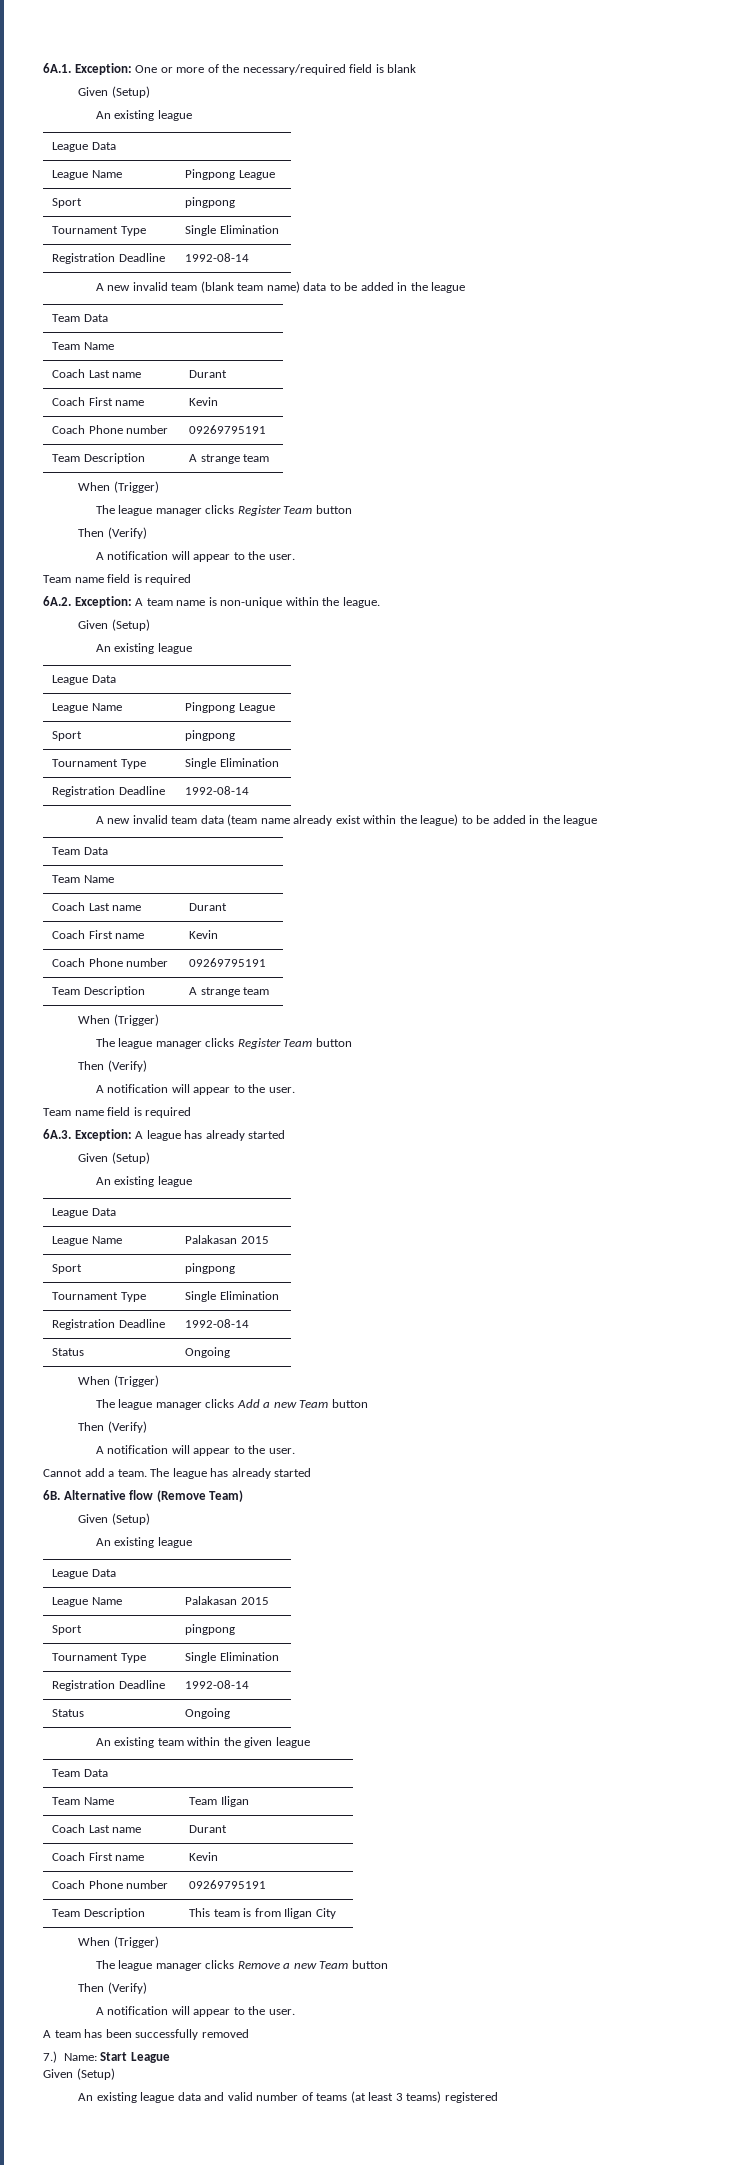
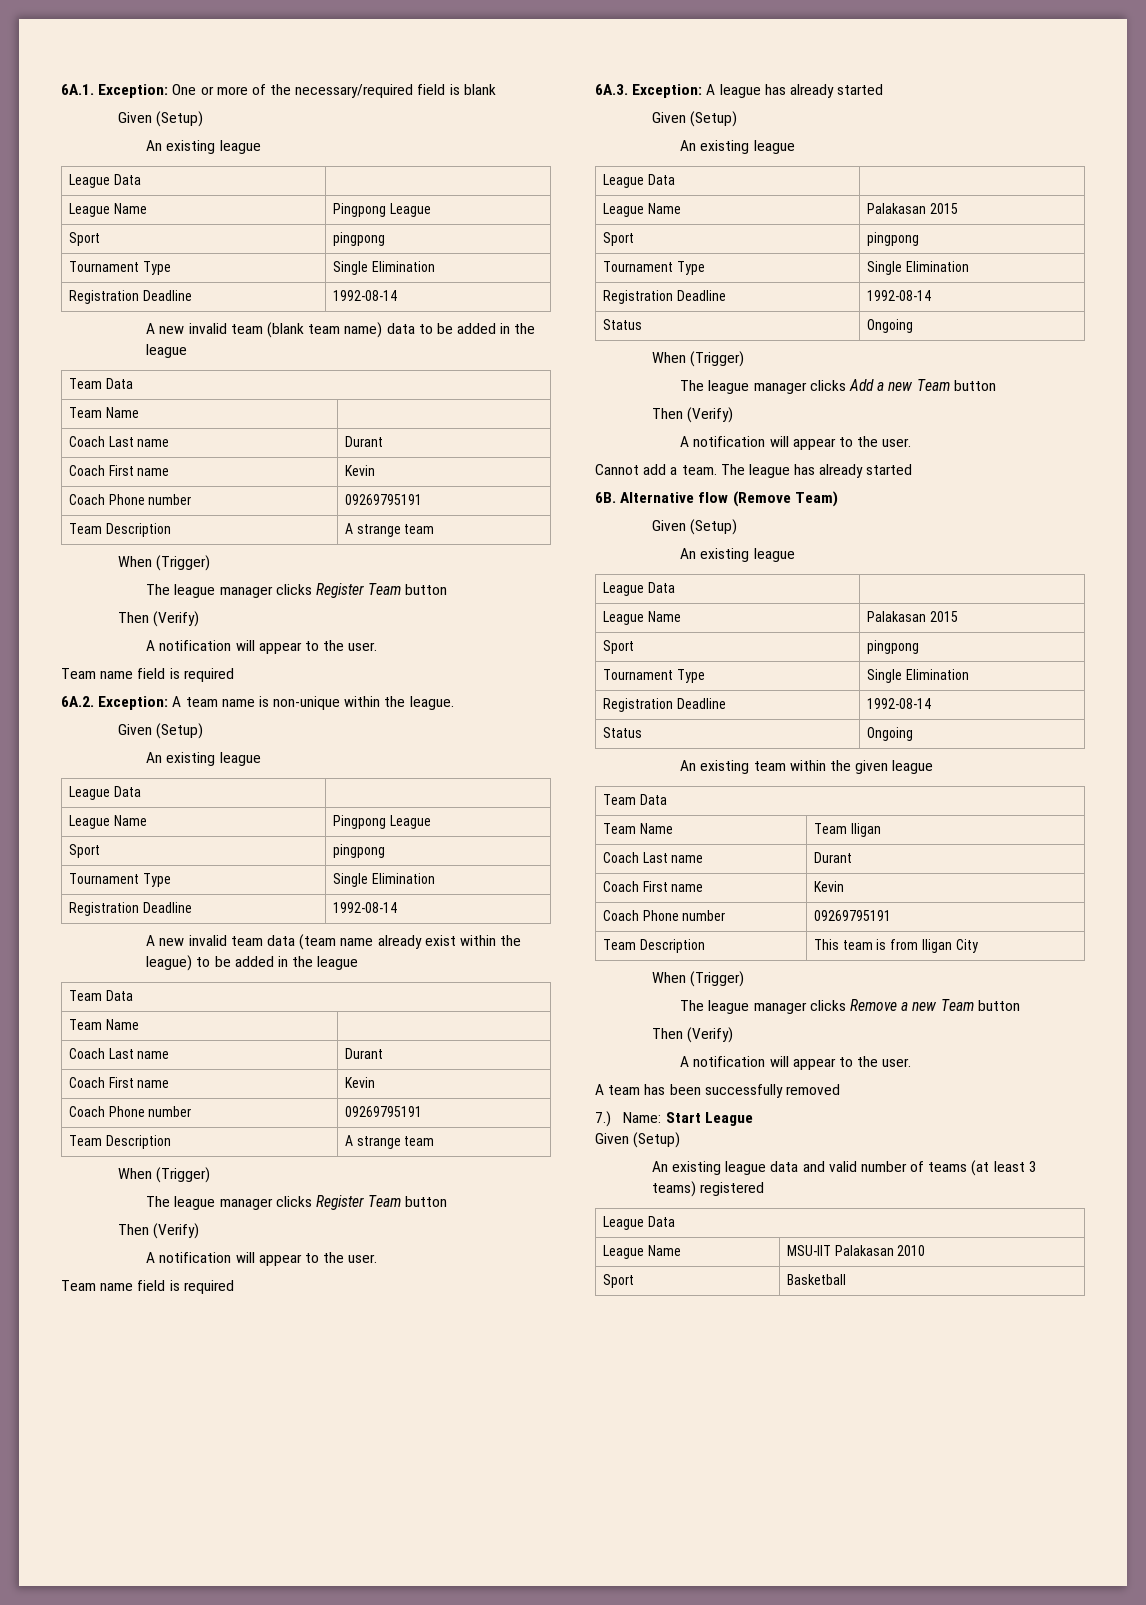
(498, 2097) none -> [602,1216,675,1230] [602,1245,681,1259] [786,1245,926,1256] [602,1274,634,1288] [786,1274,846,1285] // League Data // League Name | MSU-IIT Palakasan 2010 // Sport | Basketball

